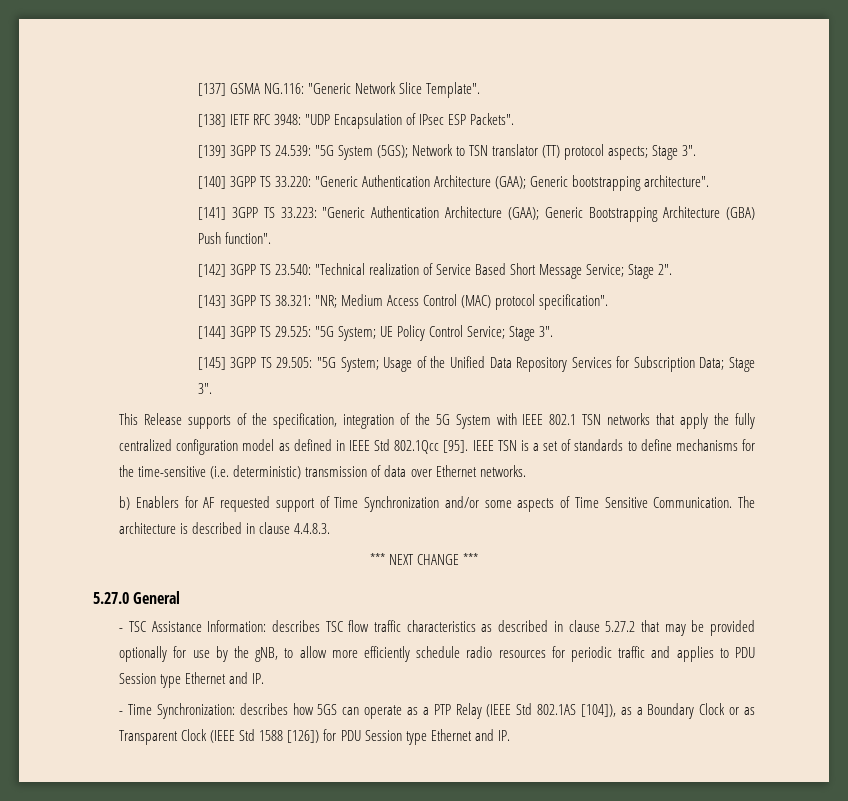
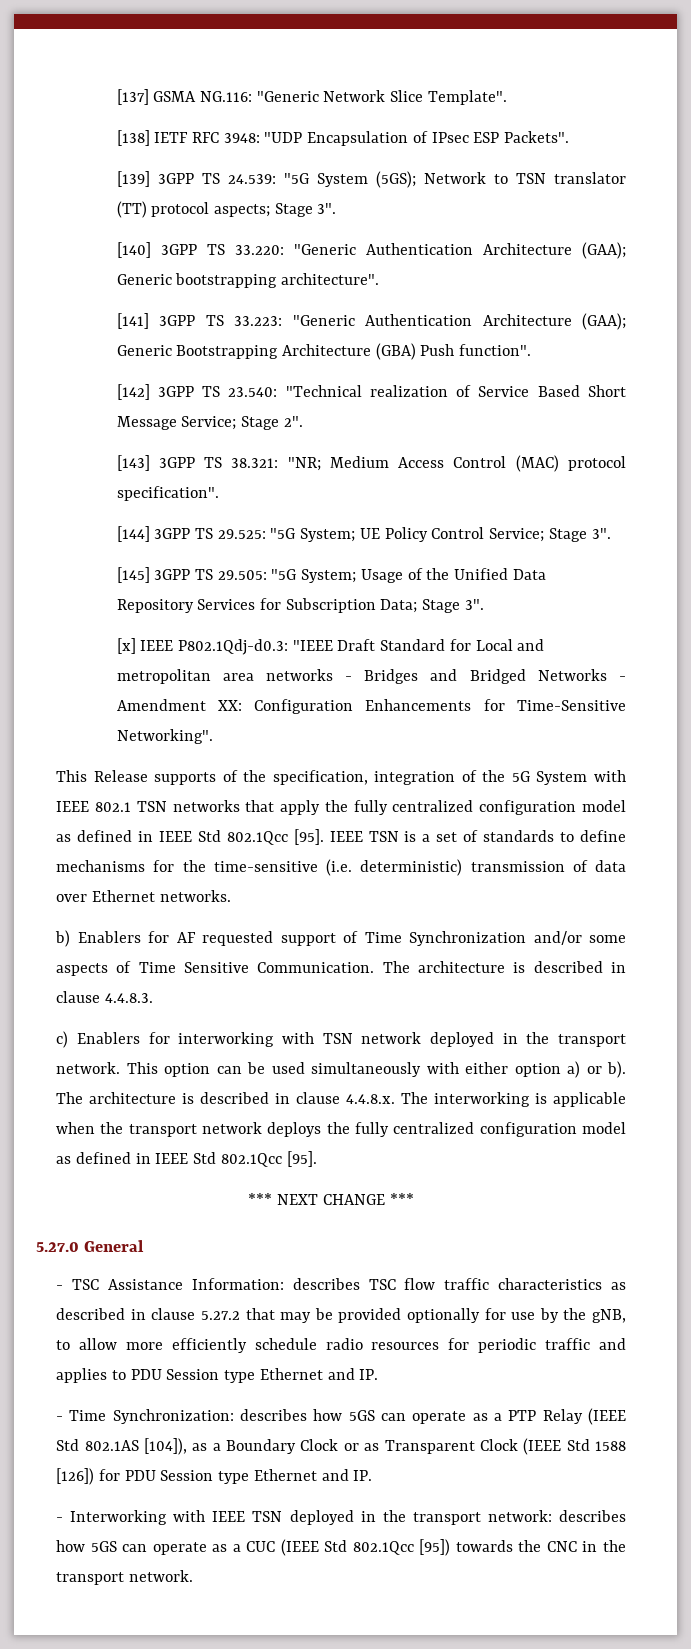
(212, 388) none -> [116,638,545,655] [116,669,627,684] [116,699,626,714] [116,729,213,744] // [x] IEEE P802.1Qdj-d0.3: "IEEE Draft Standard for Local and metropolitan area networks - Bridges and Bridged Networks - Amendment XX: Configuration Enhancements for Time-Sensitive Networking".
(331, 528) none -> [56,1031,626,1048] [56,1061,626,1078] [56,1092,626,1107] [56,1122,626,1137] [56,1151,317,1167] // c) Enablers for interworking with TSN network deployed in the transport network. This option can be used simultaneously with either option a) or b). The architecture is described in clause 4.4.8.x. The interworking is applicable when the transport network deploys the fully centralized configuration model as defined in IEEE Std 802.1Qcc [95].
(510, 735) none -> [56,1510,627,1525] [56,1539,626,1556] [56,1570,193,1585] // - Interworking with IEEE TSN deployed in the transport network: describes how 5GS can operate as a CUC (IEEE Std 802.1Qcc [95]) towards the CNC in the transport network.

